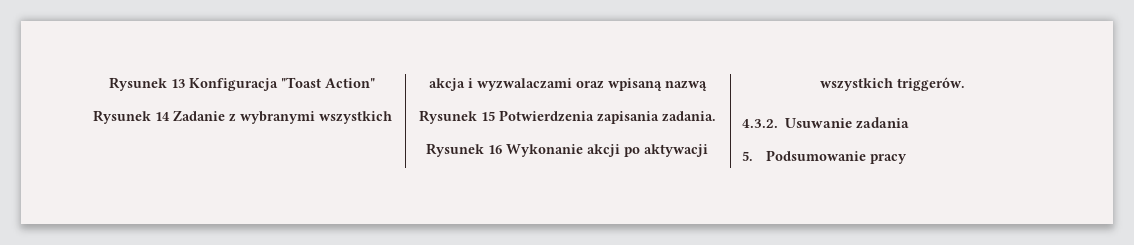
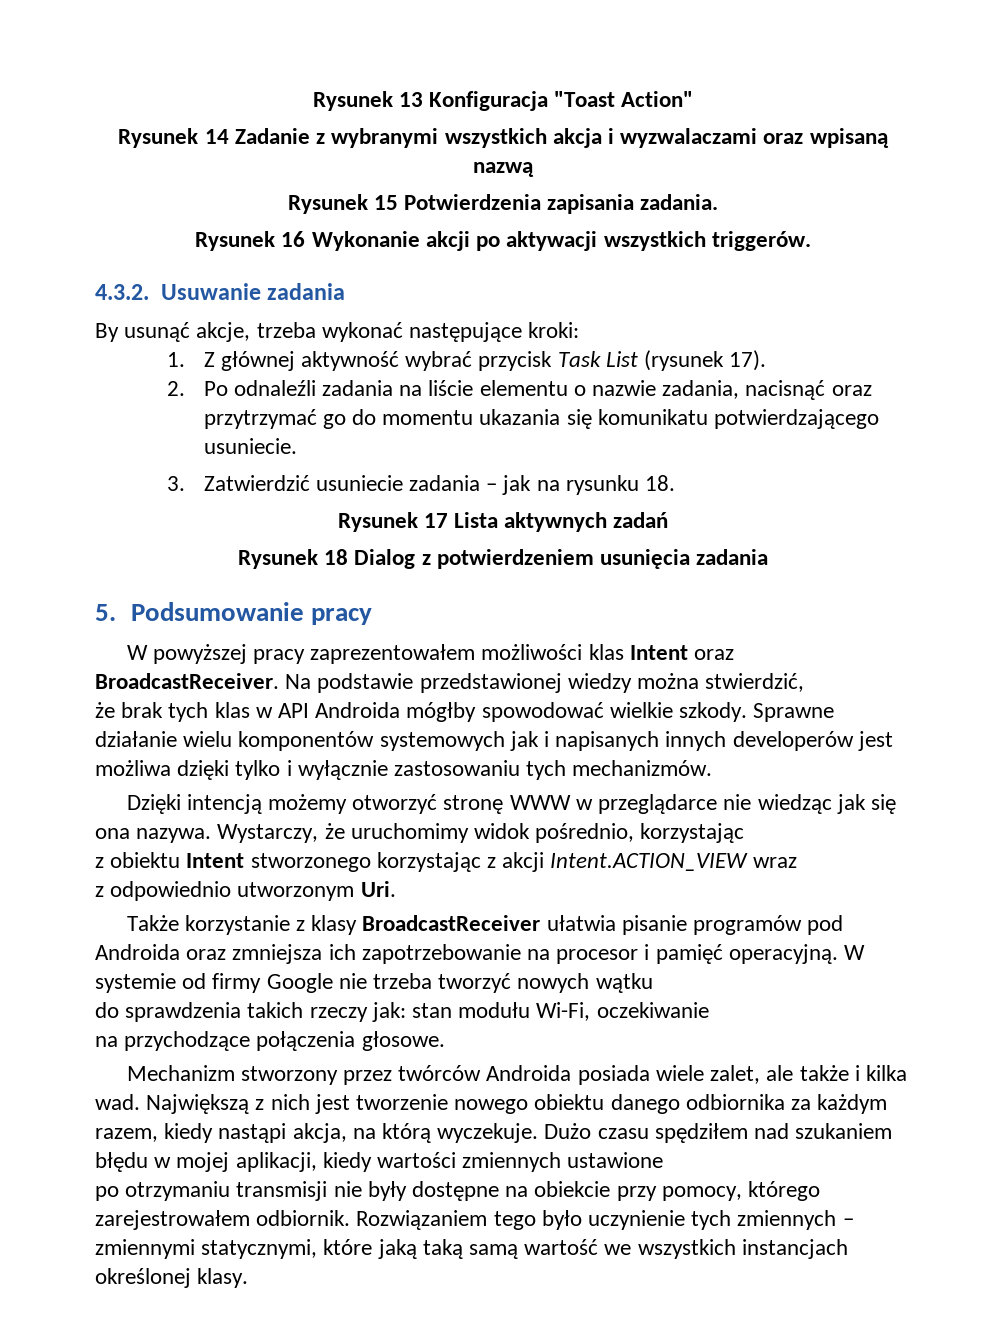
[742,150,907,164] 5. Podsumowanie pracy -> [95,322,580,342] [167,350,767,371] [167,380,872,400] [203,409,880,429] [203,438,297,454] [167,475,676,495] [337,512,669,532] [237,549,769,569] [95,602,373,625] [126,644,735,664] [95,673,805,693] [95,702,835,722] [95,731,893,751] [95,760,713,780] [126,794,896,814] [95,823,745,843] [95,852,797,872] [95,881,396,901] [126,915,844,935] [95,944,866,964] [95,973,653,993] [95,1002,709,1022] [95,1031,445,1051] [126,1065,907,1085] [95,1094,888,1114] [95,1123,893,1143] [95,1152,664,1172] [95,1181,821,1201] [95,1210,854,1230] [95,1239,848,1259] [95,1268,249,1288] By usunąć akcje, trzeba wykonać następujące kroki: // 1. Z głównej aktywność wybrać przycisk Task List (rysunek 17). // 2. Po odnaleźli zadania na liście elementu o nazwie zadania, nacisnąć oraz przytrzymać go do momentu ukazania się komunikatu potwierdzającego usuniecie. // 3. Zatwierdzić usuniecie zadania – jak na rysunku 18. // Rysunek 17 Lista aktywnych zadań // Rysunek 18 Dialog z potwierdzeniem usunięcia zadania // 5. Podsumowanie pracy // W powyższej pracy zaprezentowałem możliwości klas Intent oraz BroadcastReceiver. Na podstawie przedstawionej wiedzy można stwierdzić, // że brak tych klas w API Androida mógłby spowodować wielkie szkody. Sprawne działanie wielu komponentów systemowych jak i napisanych innych developerów jest możliwa dzięki tylko i wyłącznie zastosowaniu tych mechanizmów. // Dzięki intencją możemy otworzyć stronę WWW w przeglądarce nie wiedząc jak się ona nazywa. Wystarczy, że uruchomimy widok pośrednio, korzystając // z obiektu Intent stworzonego korzystając z akcji Intent.ACTION_VIEW wraz // z odpowiednio utworzonym Uri. // Także korzystanie z klasy BroadcastReceiver ułatwia pisanie programów pod Androida oraz zmniejsza ich zapotrzebowanie na procesor i pamięć operacyjną. W systemie od firmy Google nie trzeba tworzyć nowych wątku // do sprawdzenia takich rzeczy jak: stan modułu Wi-Fi, oczekiwanie // na przychodzące połączenia głosowe. // Mechanizm stworzony przez twórców Androida posiada wiele zalet, ale także i kilka wad. Największą z nich jest tworzenie nowego obiektu danego odbiornika za każdym razem, kiedy nastąpi akcja, na którą wyczekuje. Dużo czasu spędziłem nad szukaniem błędu w mojej aplikacji, kiedy wartości zmiennych ustawione // po otrzymaniu transmisji nie były dostępne na obiekcie przy pomocy, którego zarejestrowałem odbiornik. Rozwiązaniem tego było uczynienie tych zmiennych – zmiennymi statycznymi, które jaką taką samą wartość we wszystkich instancjach określonej klasy.

